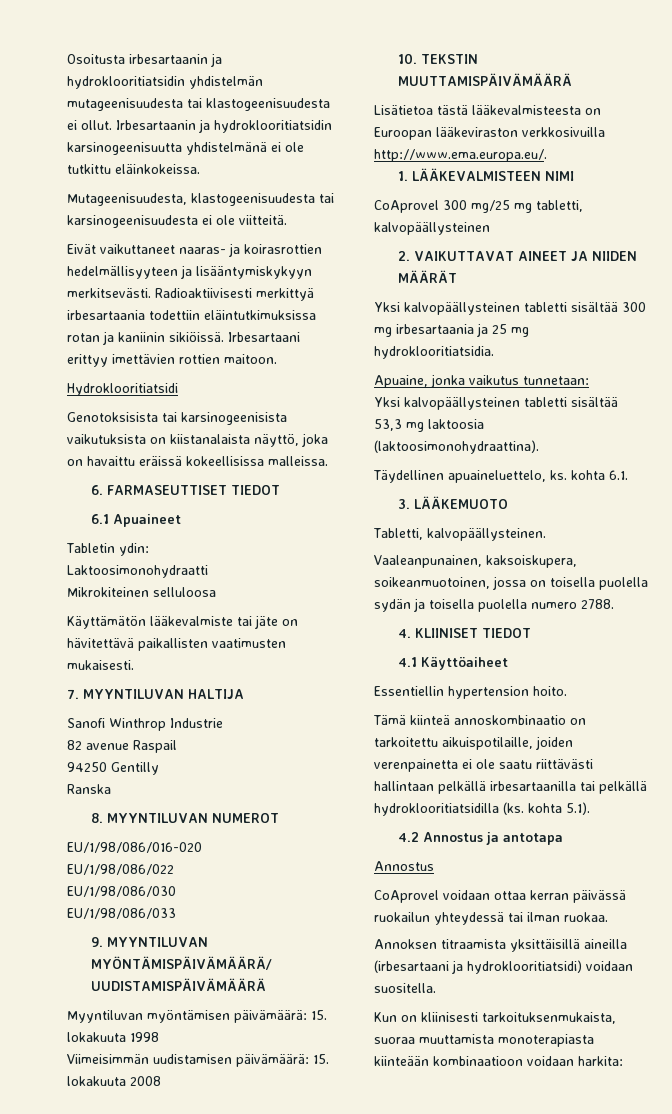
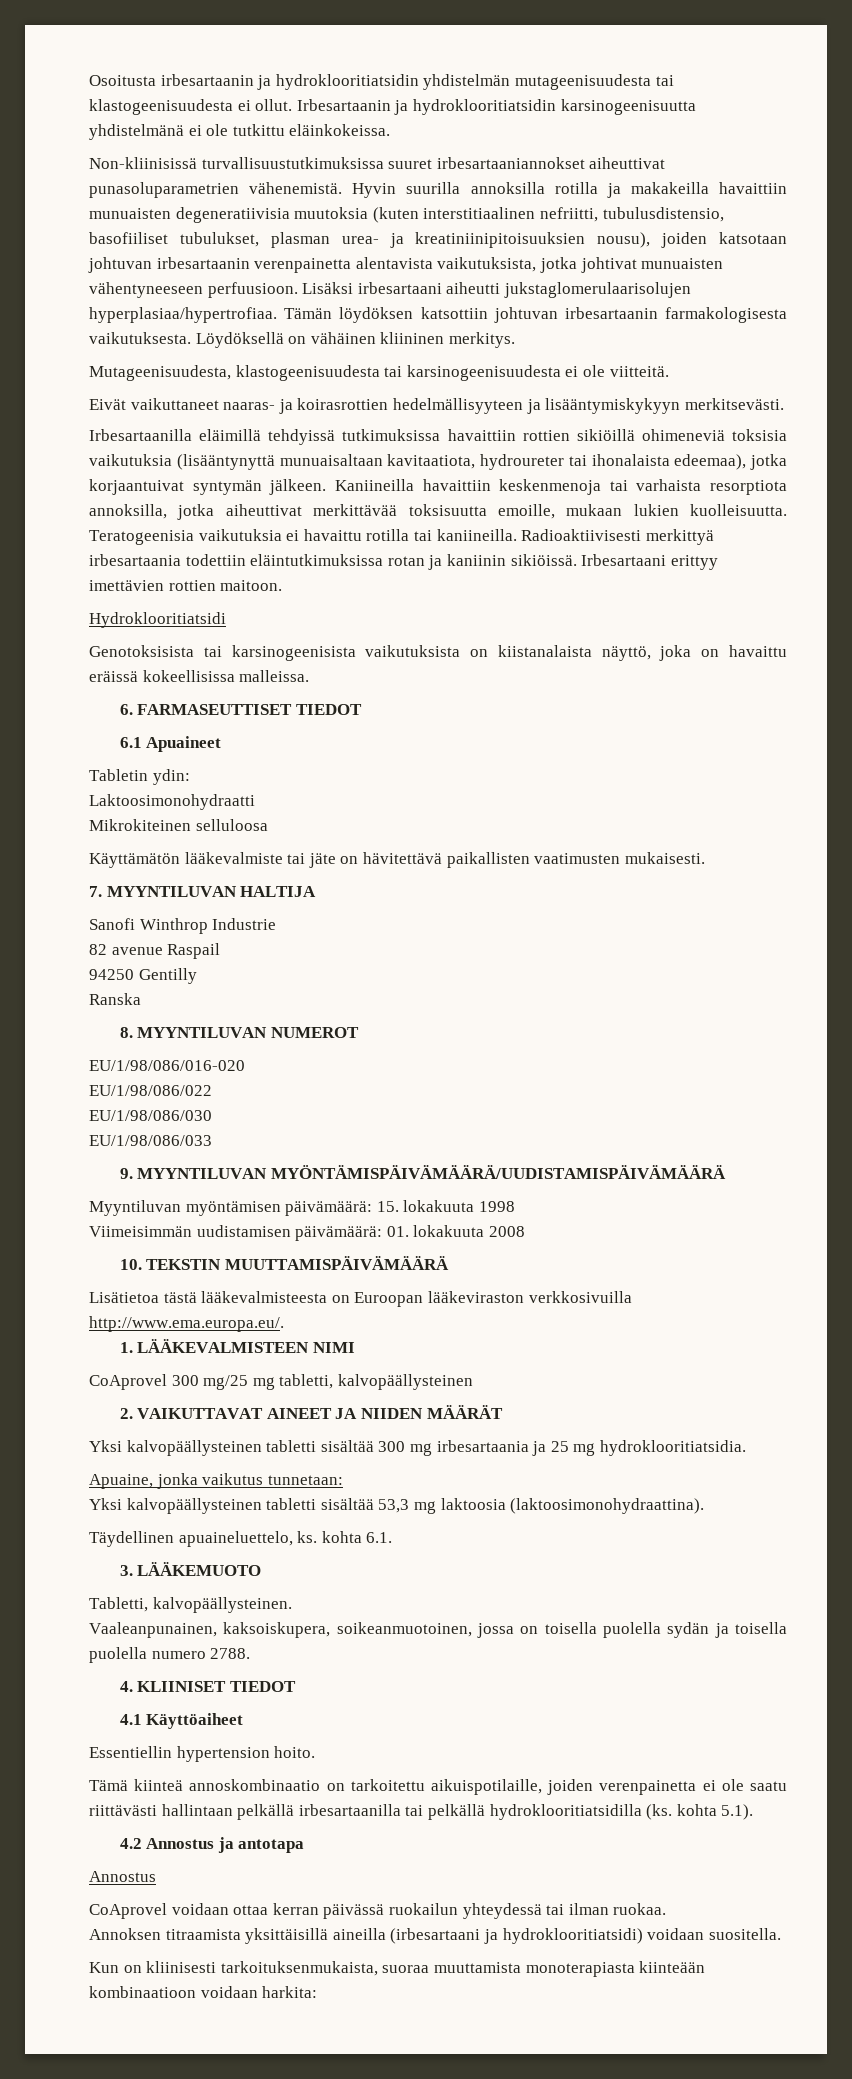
(200, 169) none -> [89,157,666,169] [89,182,787,198] [89,207,724,223] [89,232,787,248] [88,257,724,273] [89,282,691,298] [89,307,788,323] [89,332,515,348] // Non-kliinisissä turvallisuustutkimuksissa suuret irbesartaaniannokset aiheuttivat punasoluparametrien vähenemistä. Hyvin suurilla annoksilla rotilla ja makakeilla havaittiin munuaisten degeneratiivisia muutoksia (kuten interstitiaalinen nefriitti, tubulusdistensio, basofiiliset tubulukset, plasman urea- ja kreatiniinipitoisuuksien nousu), joiden katsotaan johtuvan irbesartaanin verenpainetta alentavista vaikutuksista, jotka johtivat munuaisten vähentyneeseen perfuusioon. Lisäksi irbesartaani aiheutti jukstaglomerulaarisolujen hyperplasiaa/hypertrofiaa. Tämän löydöksen katsottiin johtuvan irbesartaanin farmakologisesta vaikutuksesta. Löydöksellä on vähäinen kliininen merkitys.
(151, 293) none -> [89,429,787,445] [89,454,787,470] [89,479,787,495] [89,504,787,520] [89,529,517,545] // Irbesartaanilla eläimillä tehdyissä tutkimuksissa havaittiin rottien sikiöillä ohimeneviä toksisia vaikutuksia (lisääntynyttä munuaisaltaan kavitaatiota, hydroureter tai ihonalaista edeemaa), jotka korjaantuivat syntymän jälkeen. Kaniineilla havaittiin keskenmenoja tai varhaista resorptiota annoksilla, jotka aiheuttivat merkittävää toksisuutta emoille, mukaan lukien kuolleisuutta. Teratogeenisia vaikutuksia ei havaittu rotilla tai kaniineilla.
[313,1054,329,1064] 15. -> [386,1226,409,1237] 01.

